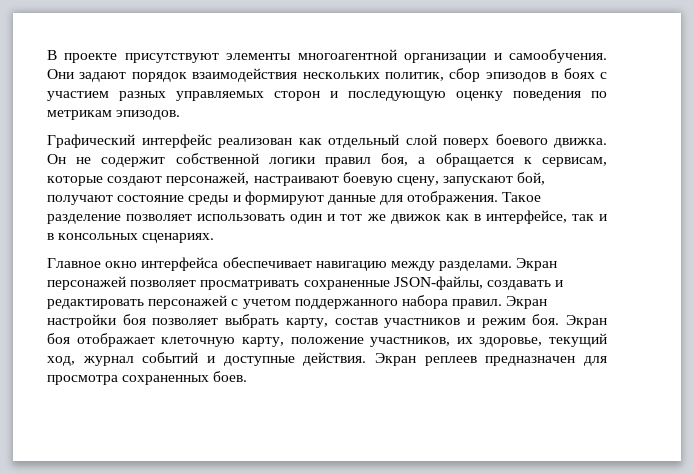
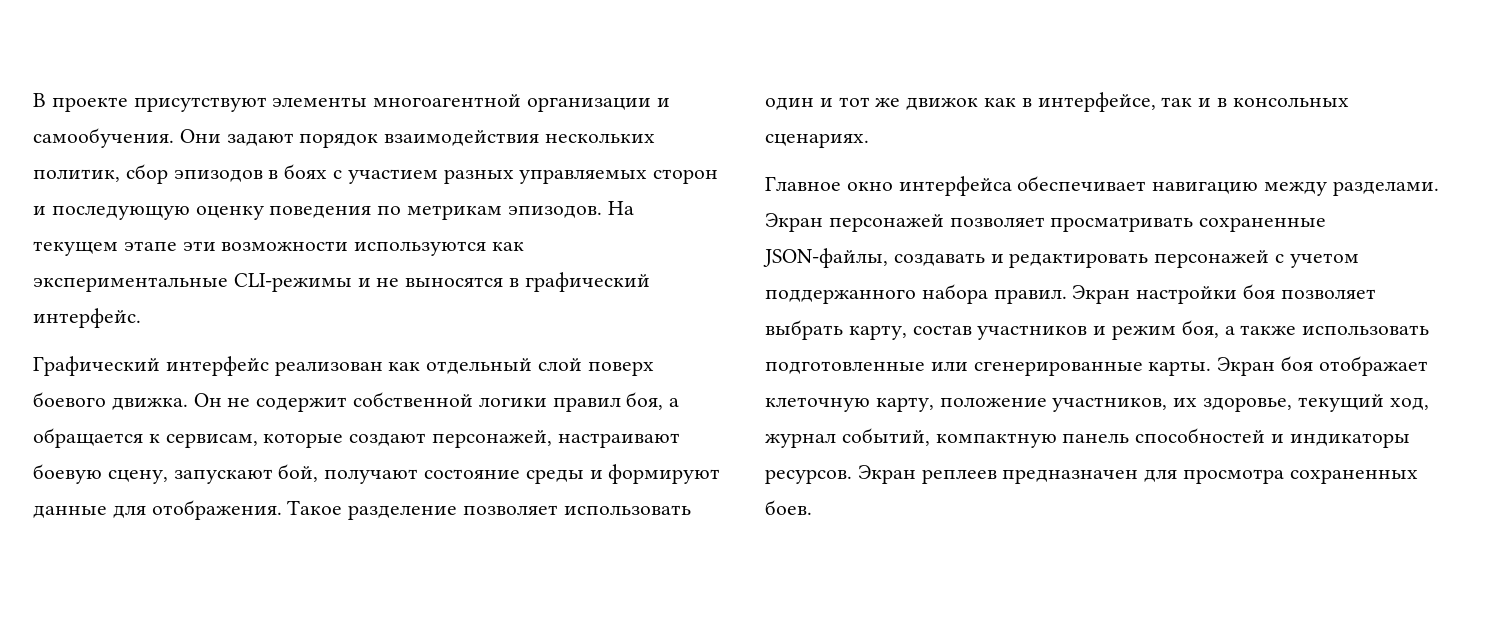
(181, 115) none -> [607,201,634,215] [33,241,525,256] [33,272,650,292] [33,308,141,328] На текущем этапе эти возможности используются как экспериментальные CLI-режимы и не выносятся в графический интерфейс.
[532,314,560,325] боя. -> [1181,320,1430,338] [765,361,1212,376] боя, а также использовать подготовленные или сгенерированные карты.
[142,352,367,366] событий и доступные действия. -> [841,428,1410,448] [765,469,852,484] событий, компактную панель способностей и индикаторы ресурсов.

